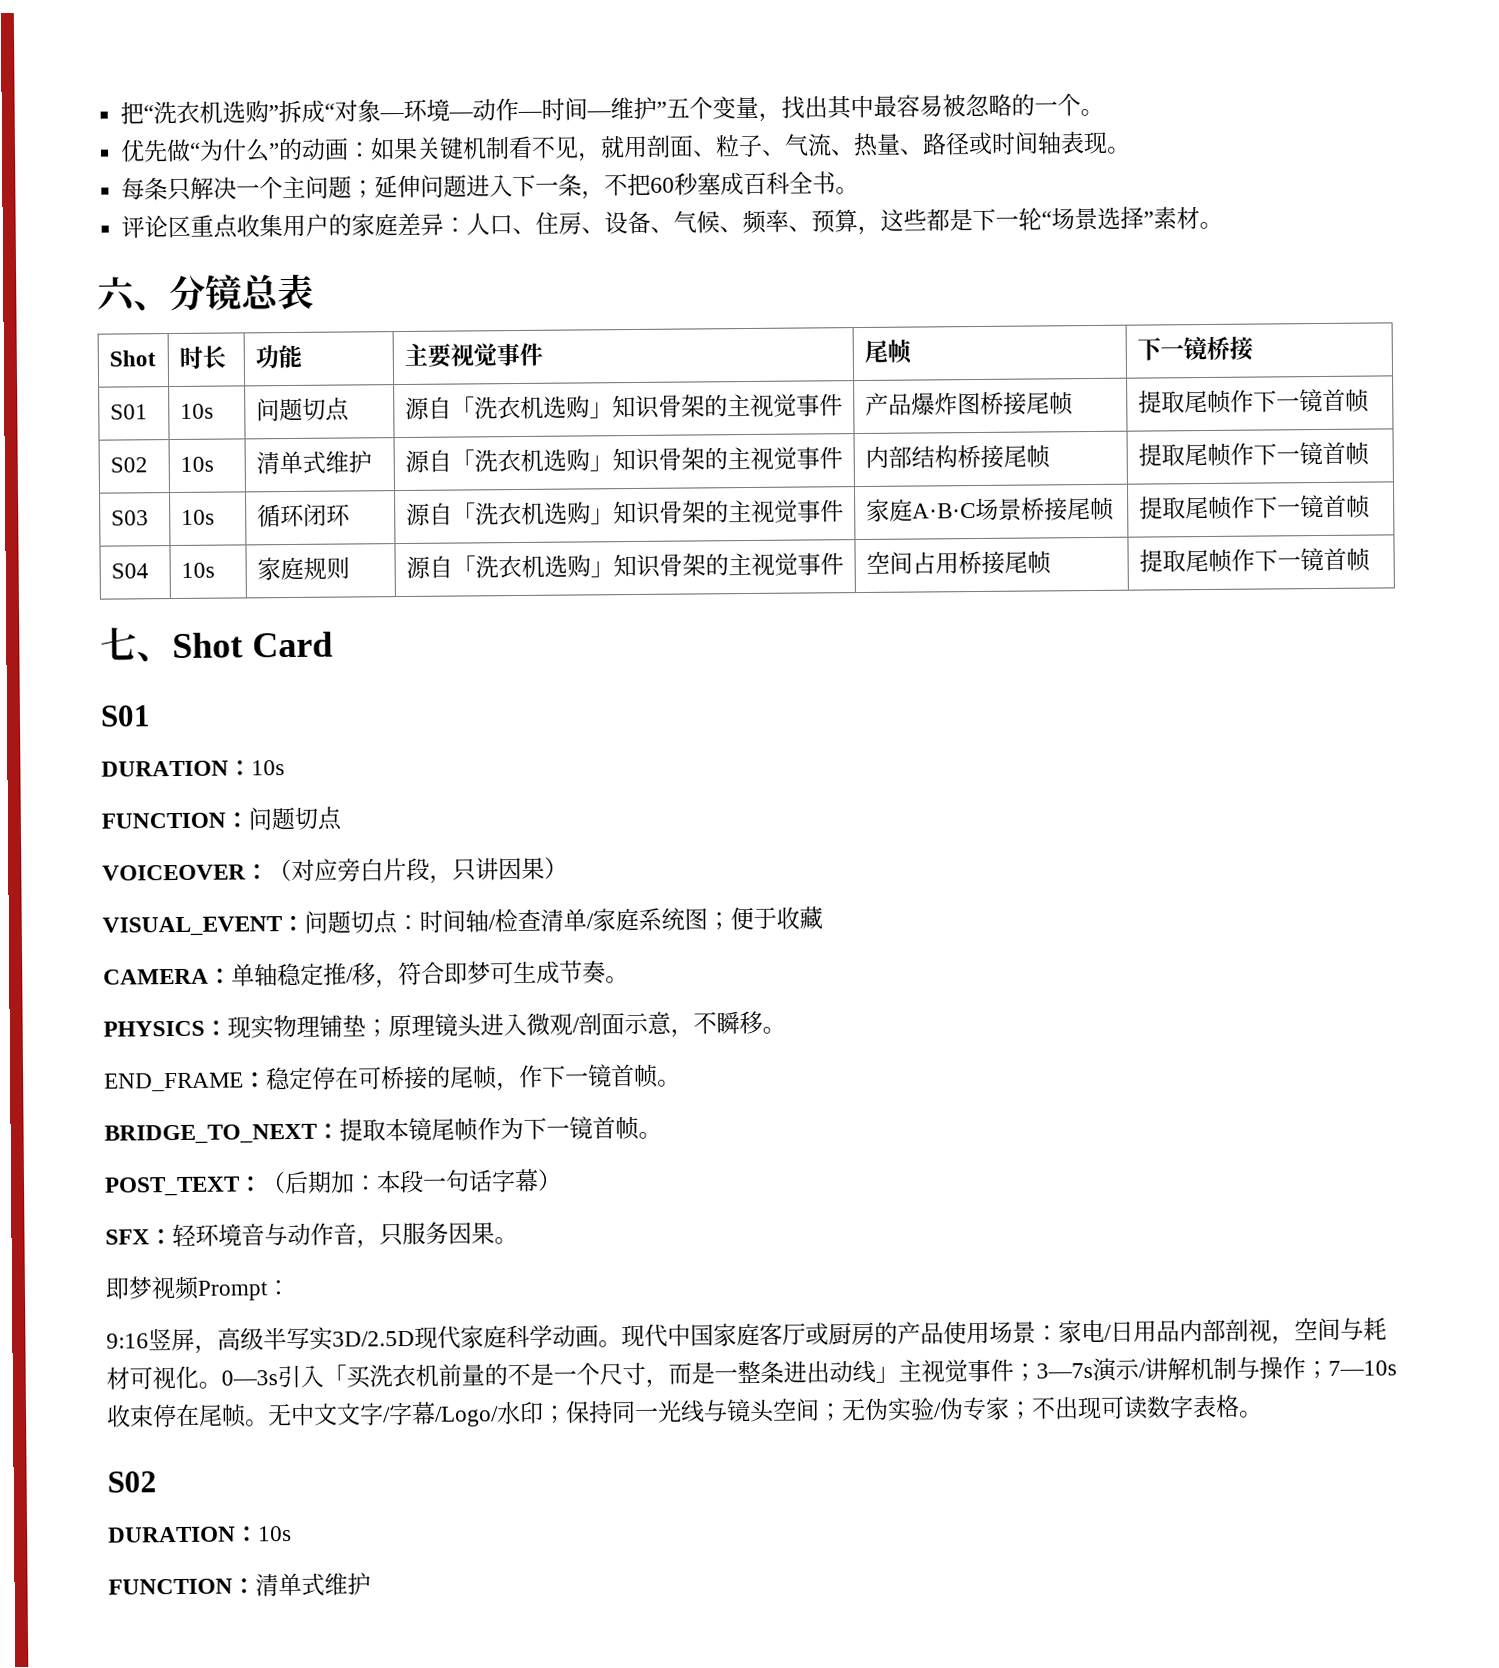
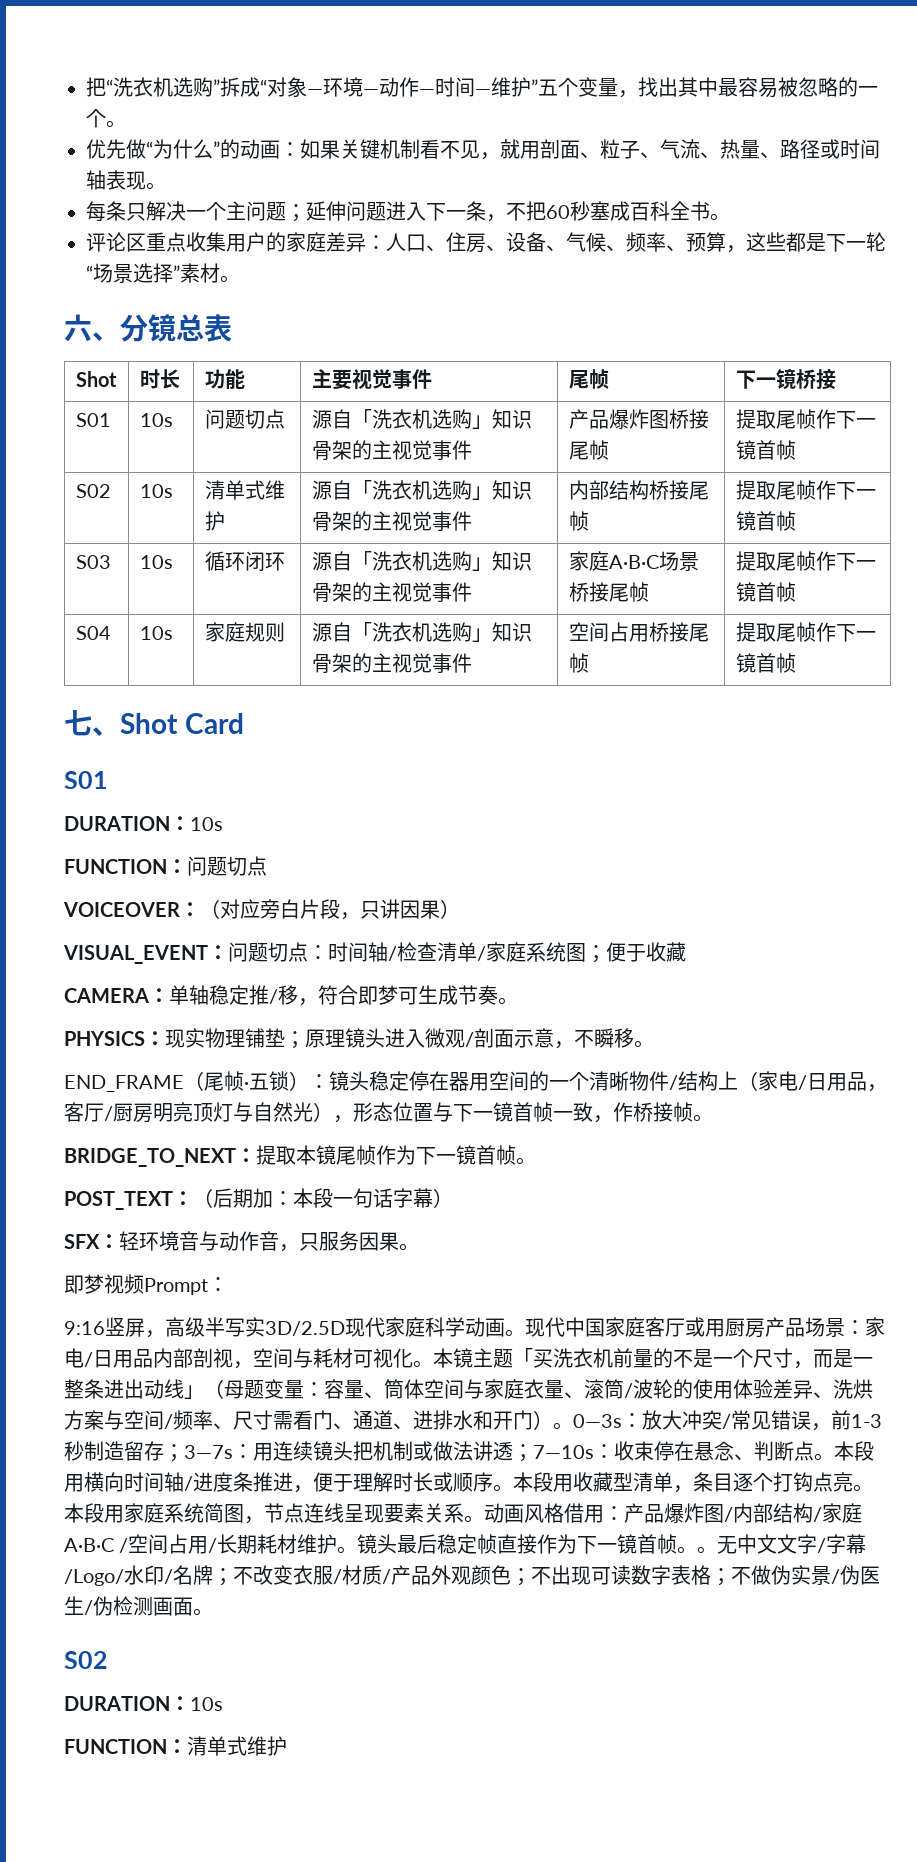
[243,1064,635,1092] ：稳定停在可桥接的尾帧，作下一镜首 -> [184,1071,887,1092] [64,1102,673,1123] （尾帧·五锁）：镜头稳定停在器用空间的一个清晰物件/结构上（家电/日用品，客厅/厨房明亮顶灯与自然光），形态位置与下一镜首帧一致，作桥接
[828,1321,990,1346] 厨房的产品使用 -> [705,1317,805,1338] 用厨房产品
[221,1364,324,1389] 0—3s引入 -> [433,1348,513,1368] 本镜主题
[898,1356,1397,1383] [106,1403,247,1428] 主视觉事件；3—7s演示/讲解机制与操作；7—10s收束停在尾帧 -> [204,1379,873,1399] [64,1410,882,1431] [64,1441,874,1462] [64,1472,873,1493] [64,1503,862,1524] [64,1534,698,1554] （母题变量：容量、筒体空间与家庭衣量、滚筒/波轮的使用体验差异、洗烘方案与空间/频率、尺寸需看门、通道、进排水和开门）。0—3s：放大冲突/常见错误，前1-3秒制造留存；3—7s：用连续镜头把机制或做法讲透；7—10s：收束停在悬念、判断点。本段用横向时间轴/进度条推进，便于理解时长或顺序。本段用收藏型清单，条目逐个打钩点亮。本段用家庭系统简图，节点连线呈现要素关系。动画风格借用：产品爆炸图/内部结构/家庭A·B·C /空间占用/长期耗材维护。镜头最后稳定帧直接作为下一镜首帧。
[542,1396,1010,1424] ；保持同一光线与镜头空间；无伪实验/伪专家 -> [164,1565,511,1586] /名牌；不改变衣服/材质/产品外观颜色
(1240, 1406) none -> [711,1565,880,1586] [64,1596,193,1616] ；不做伪实景/伪医生/伪检测画面

